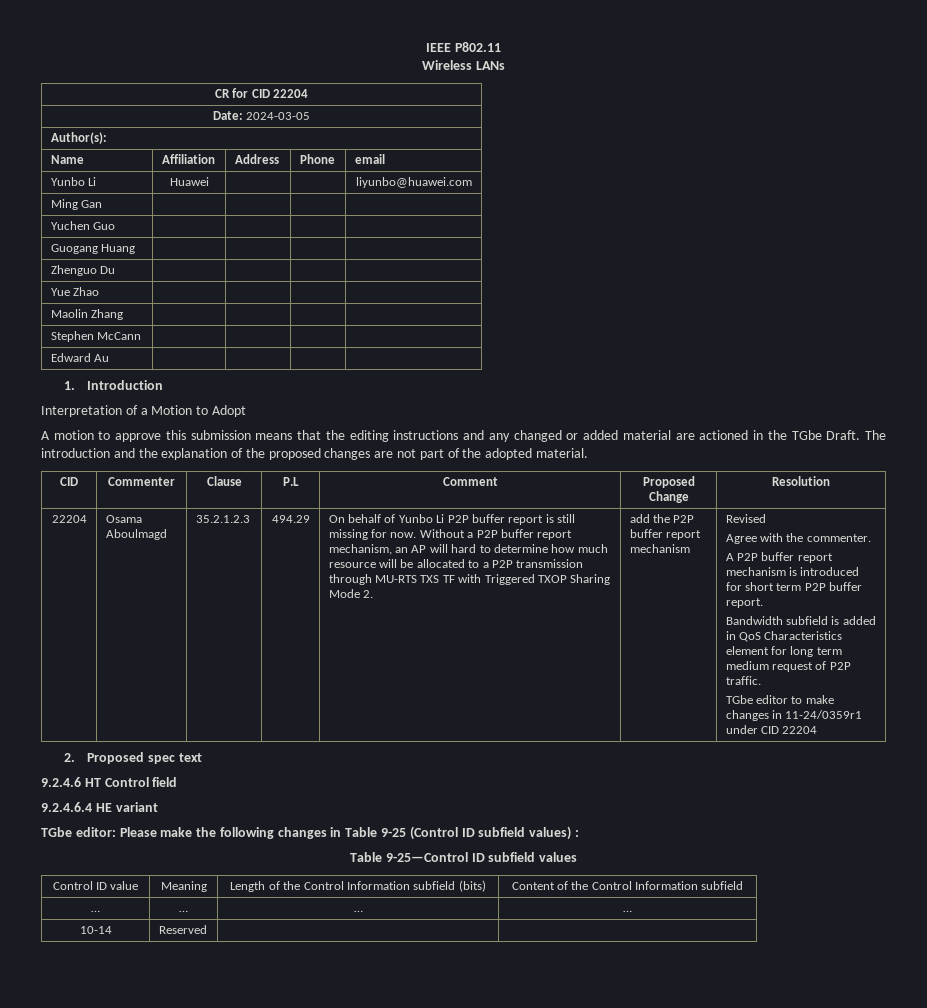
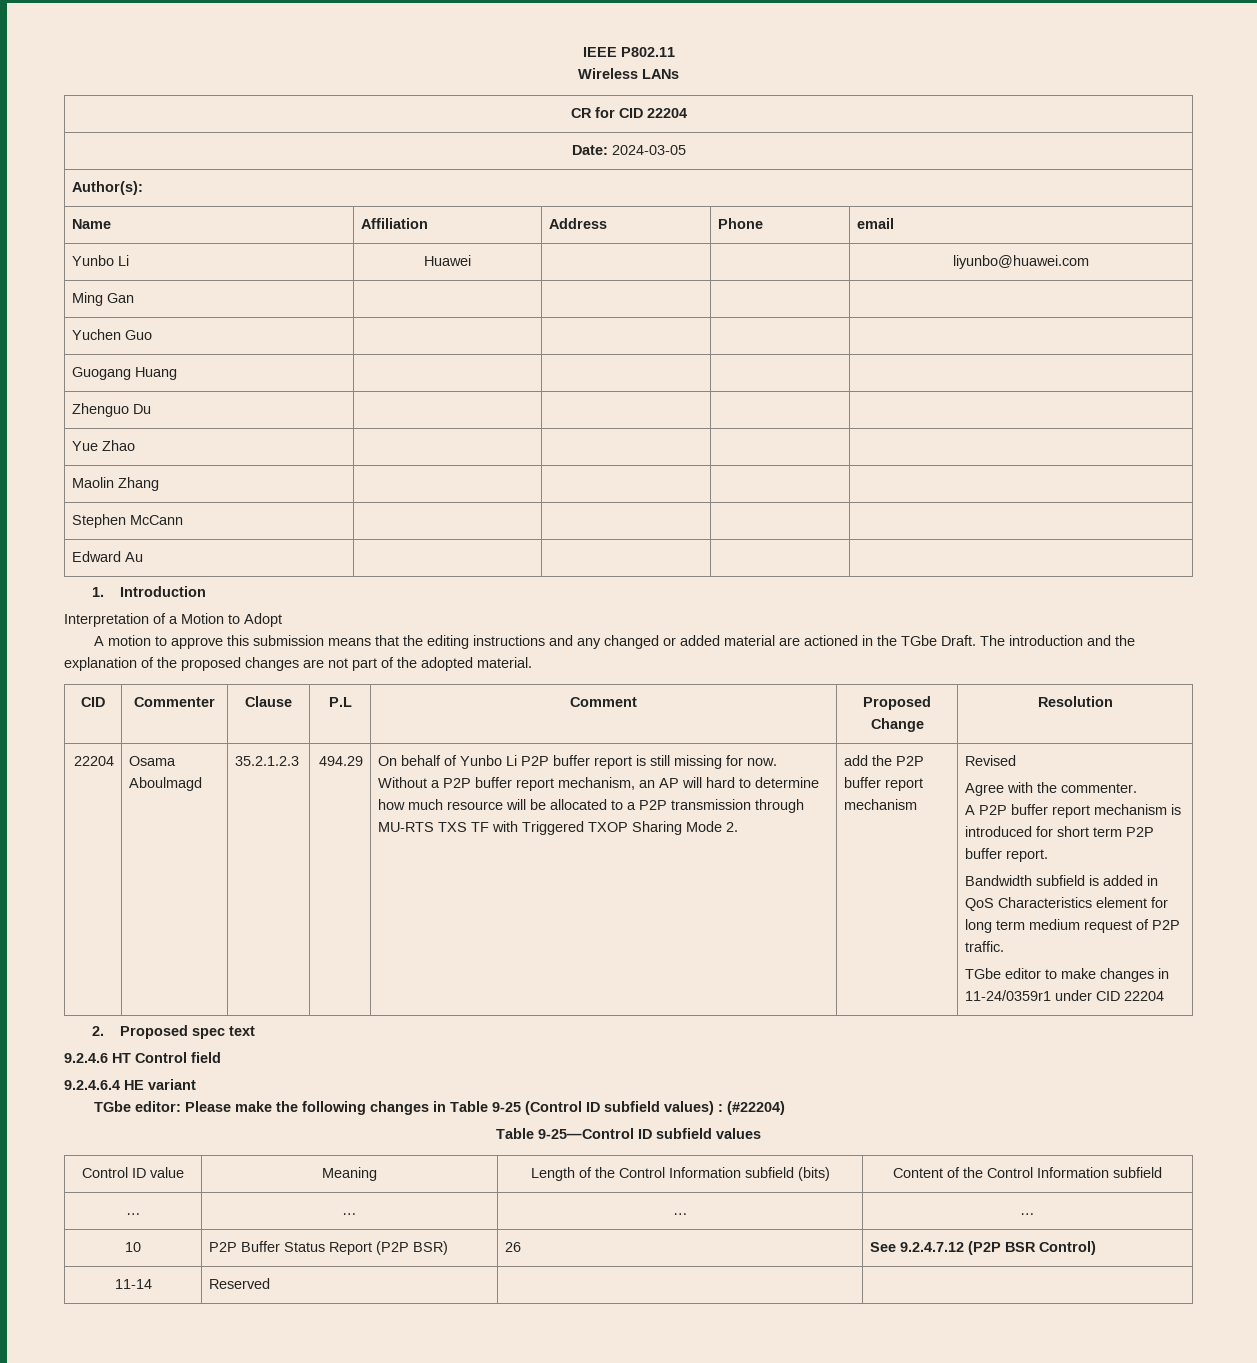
(579, 833) none -> [726,1101,785,1115] (#22204)
[79,926,112,934] 10-14 -> [125,1242,141,1252] [209,1241,449,1255] [505,1242,522,1252] [870,1241,1097,1255] [114,1279,152,1289] 10 | P2P Buffer Status Report (P2P BSR) | 26 | See 9.2.4.7.12 (P2P BSR Control) // 11-14

